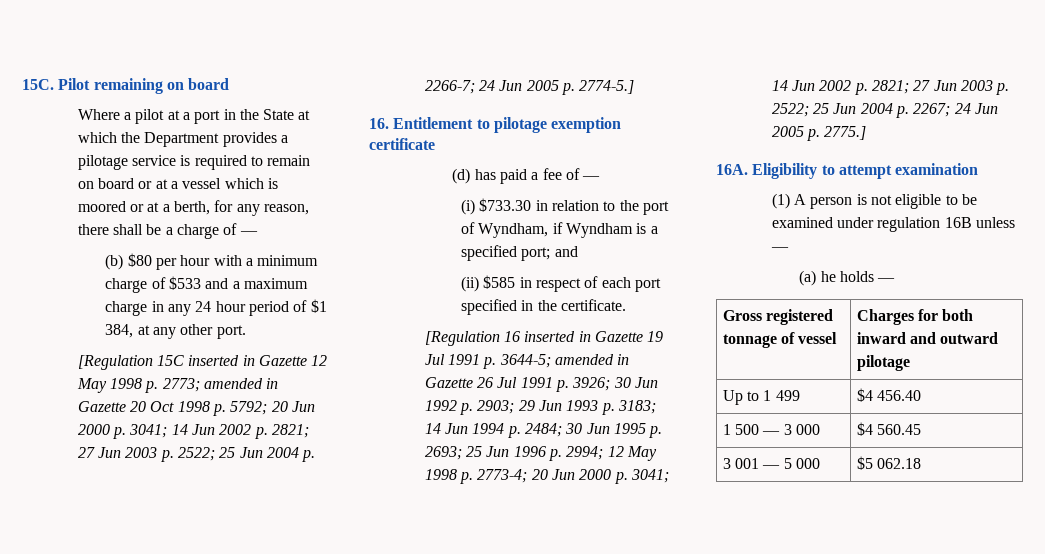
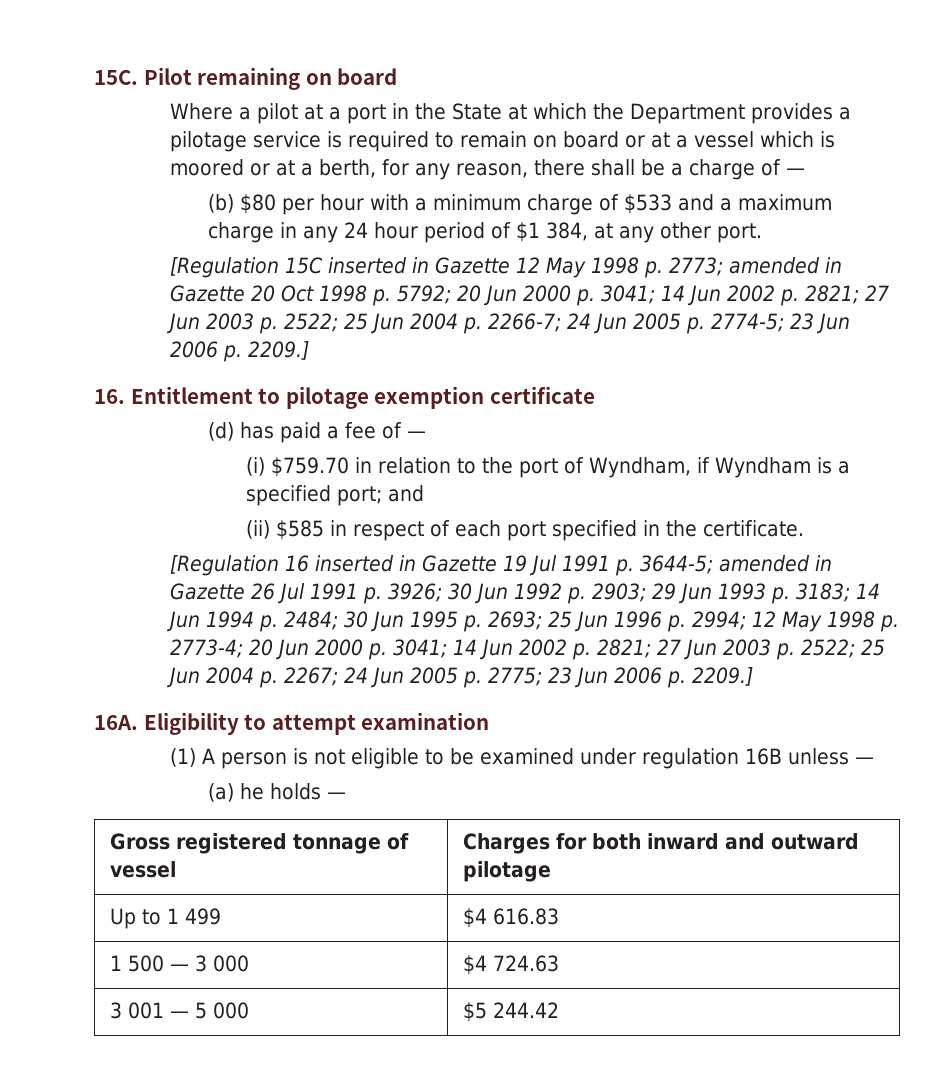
[579,80,635,94] 2774-5.] -> [711,313,851,334] [170,341,310,362] 2774-5; 23 Jun 2006 p. 2209.]
[479,198,532,212] $733.30 -> [271,457,350,477] $759.70
[824,126,867,140] 2775.] -> [488,667,754,688] 2775; 23 Jun 2006 p. 2209.]
[876,390,921,401] 456.40 -> [493,908,560,925] 616.83
[876,424,921,435] 560.45 -> [493,955,560,972] 724.63
[876,458,921,469] 062.18 -> [493,1002,560,1018] 244.42

